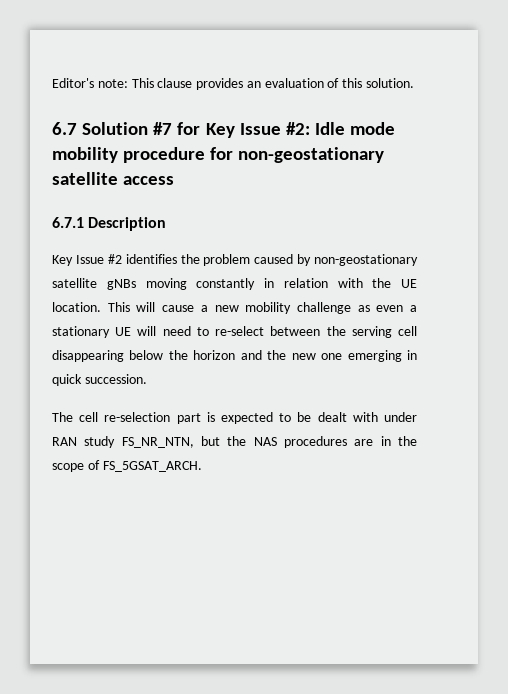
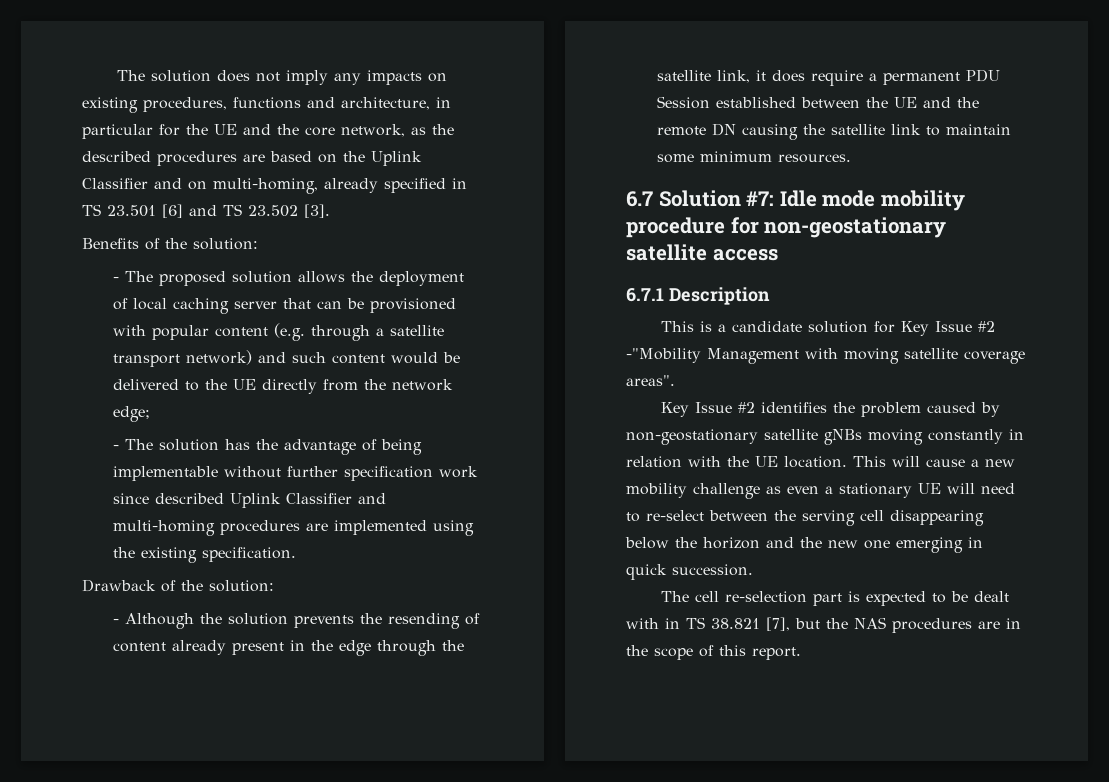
[52,78,415,90] [52,122,310,138] Editor's note: This clause provides an evaluation of this solution. // 6.7 Solution #7 for Key Issue #2: -> [117,70,448,85] [82,97,451,113] [82,124,454,139] [82,151,422,166] [82,178,467,194] [82,204,330,218] [82,238,258,250] [112,271,464,286] [112,298,456,314] [112,323,444,341] [112,350,460,367] [112,379,453,394] [112,406,150,422] [112,439,422,455] [112,466,478,481] [112,493,386,508] [112,520,474,536] [112,547,296,563] [82,579,274,592] [112,613,480,629] [112,640,464,656] [656,69,1000,86] [656,96,979,109] [656,123,1011,140] [656,151,851,163] [626,190,775,207] The solution does not imply any impacts on existing procedures, functions and architecture, in particular for the UE and the core network, as the described procedures are based on the Uplink Classifier and on multi-homing, already specified in TS 23.501 [6] and TS 23.502 [3]. // Benefits of the solution: // - The proposed solution allows the deployment of local caching server that can be provisioned with popular content (e.g. through a satellite transport network) and such content would be delivered to the UE directly from the network edge; // - The solution has the advantage of being implementable without further specification work since described Uplink Classifier and multi-homing procedures are implemented using the existing specification. // Drawback of the solution: // - Although the solution prevents the resending of content already present in the edge through the satellite link, it does require a permanent PDU Session established between the UE and the remote DN causing the satellite link to maintain some minimum resources. // 6.7 Solution #7:
(167, 224) none -> [661,321,996,336] [626,348,1025,364] [626,375,675,386] // This is a candidate solution for Key Issue #2 -"Mobility Management with moving satellite coverage areas".
[383,412,417,422] [52,436,194,448] under RAN study FS_NR_NTN, -> [665,617,790,631] in TS 38.821 [7],
[102,461,202,472] FS_5GSAT_ARCH. -> [719,645,801,660] this report.

